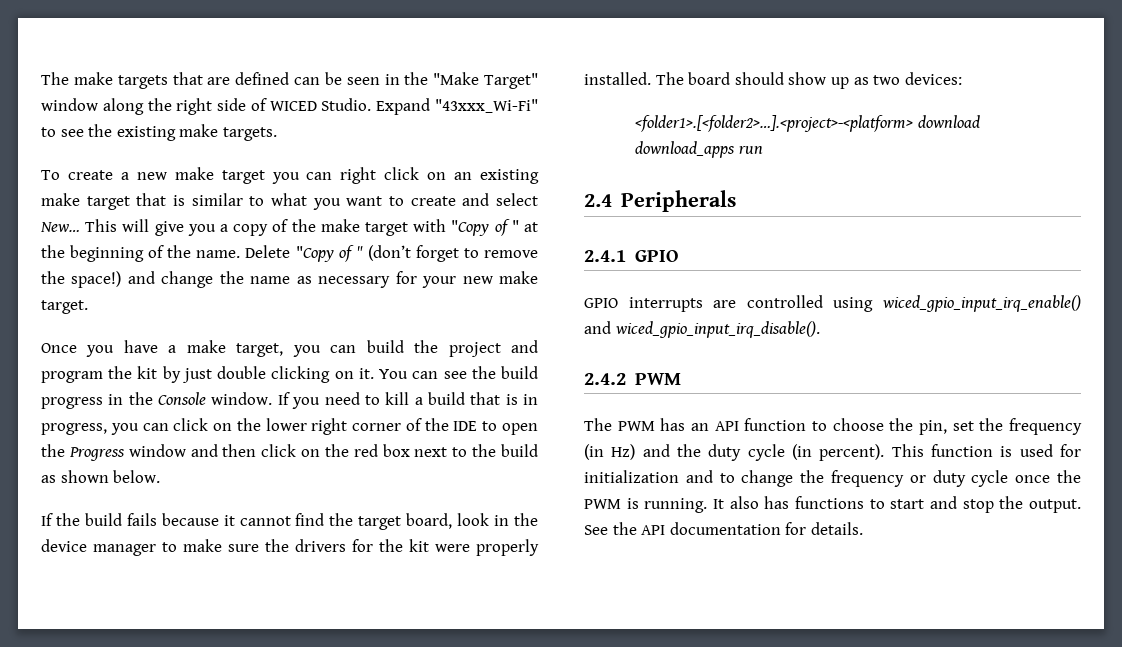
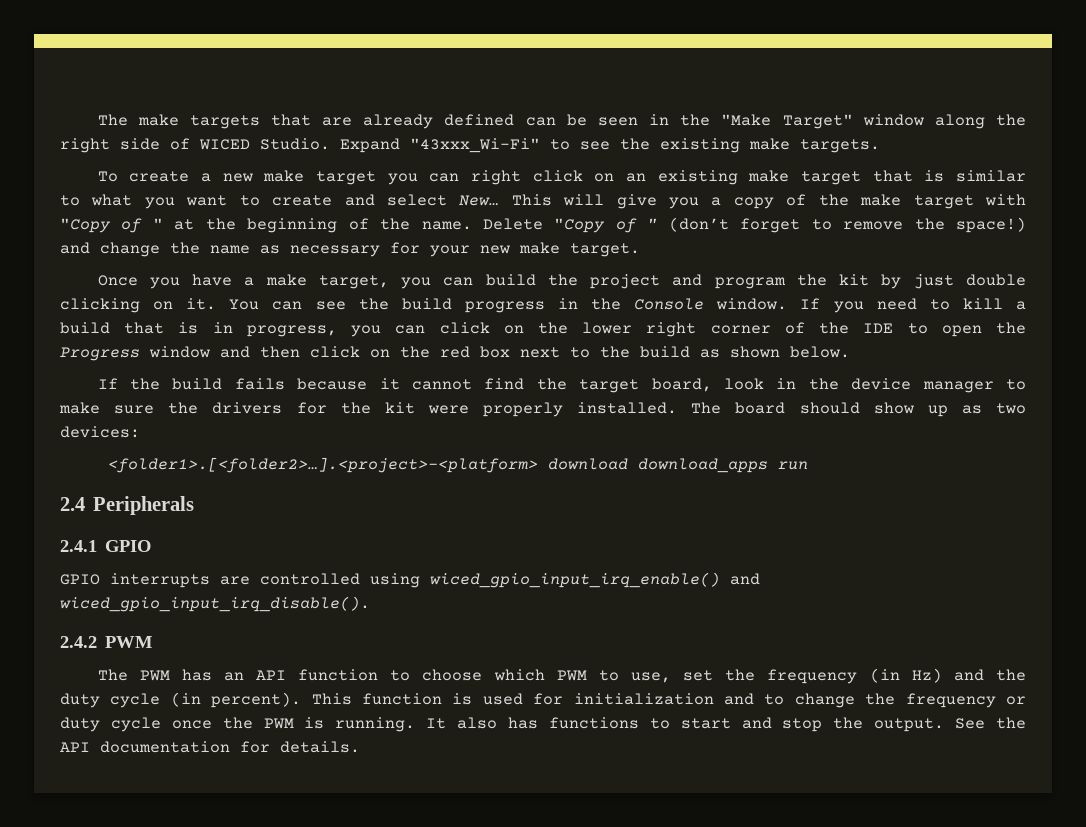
(231, 81) none -> [363,114,434,129] already
[889,418,947,435] the pin, -> [493,669,672,683] which PWM to use,

